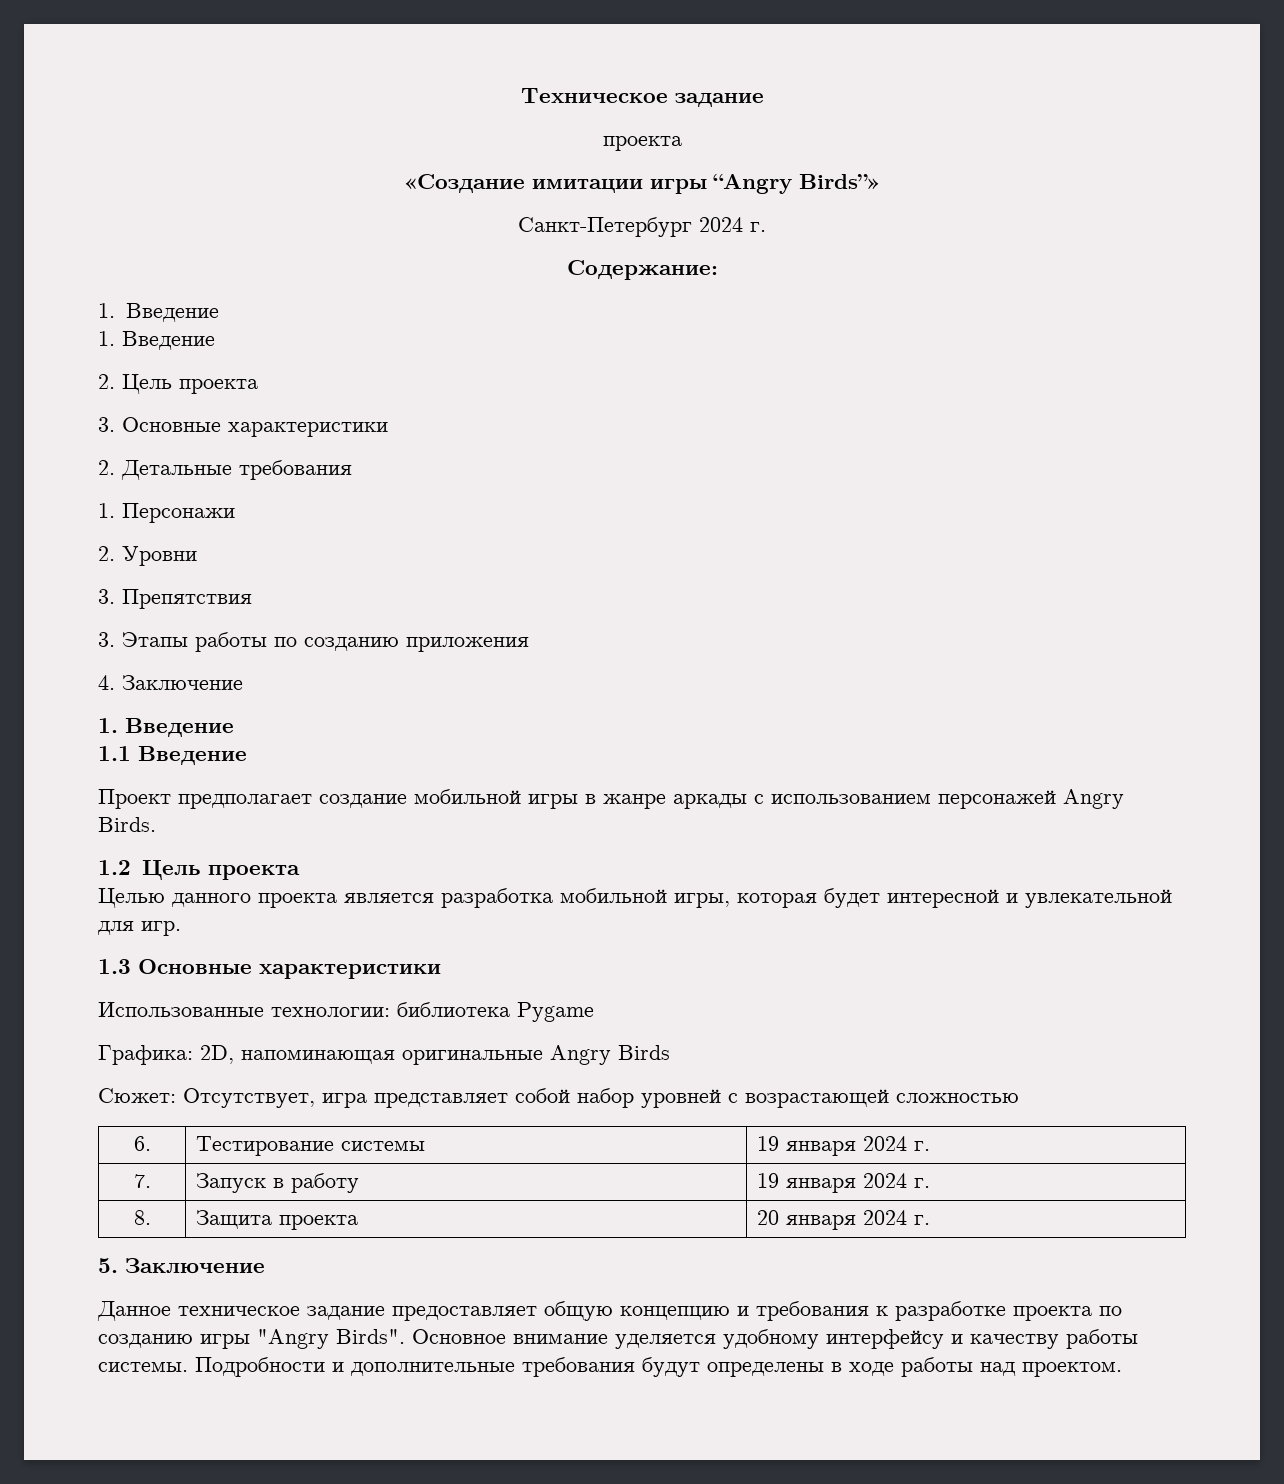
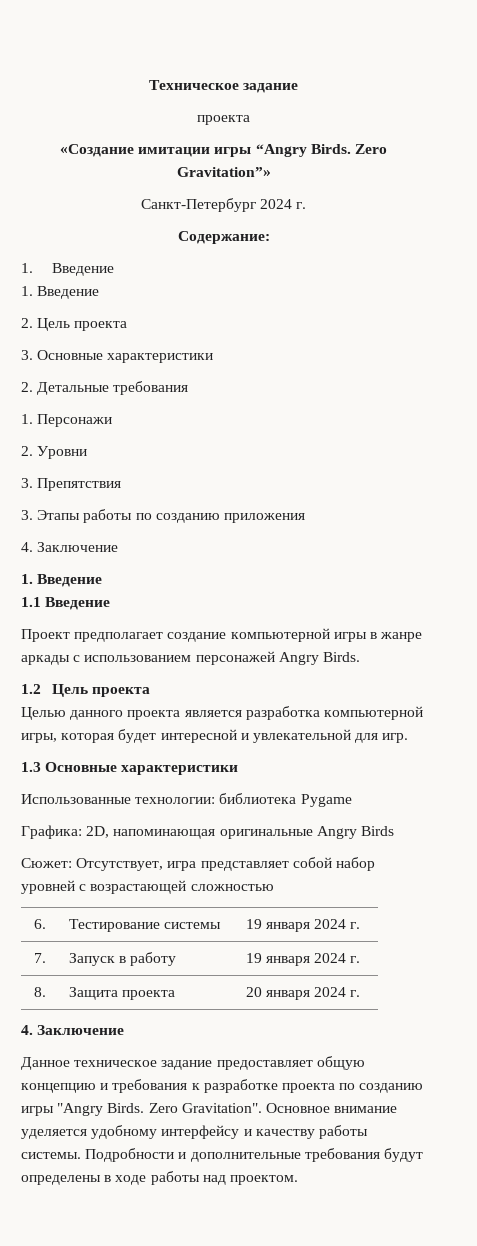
[799,174,881,189] Birds”» -> [310,144,387,154] [176,167,271,177] Birds. Zero Gravitation”»
[414,789,521,804] мобильной -> [230,628,330,642] компьютерной
[560,888,667,903] мобильной -> [323,706,423,720] компьютерной
[98,1258,118,1273] 5. -> [21,1025,33,1035] 4.
[336,1329,405,1344] Birds". -> [107,1103,262,1113] Birds. Zero Gravitation".

